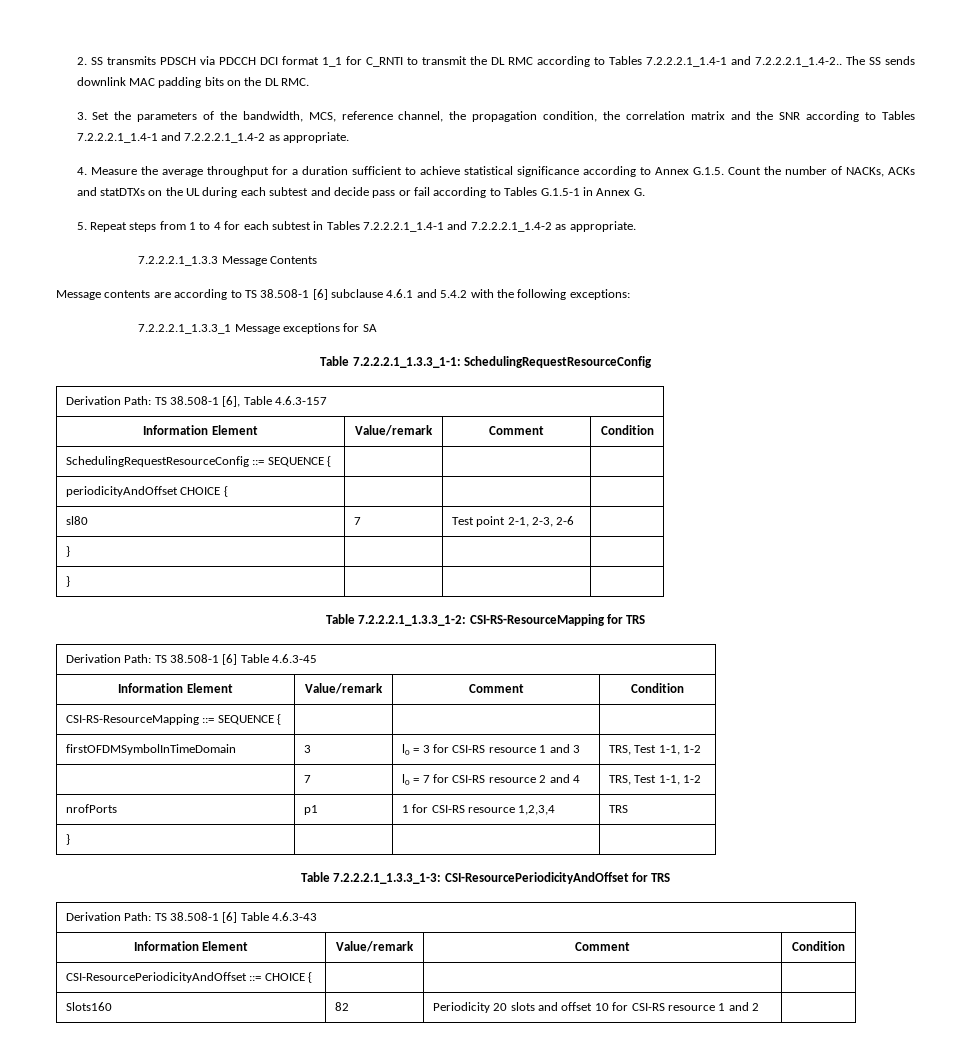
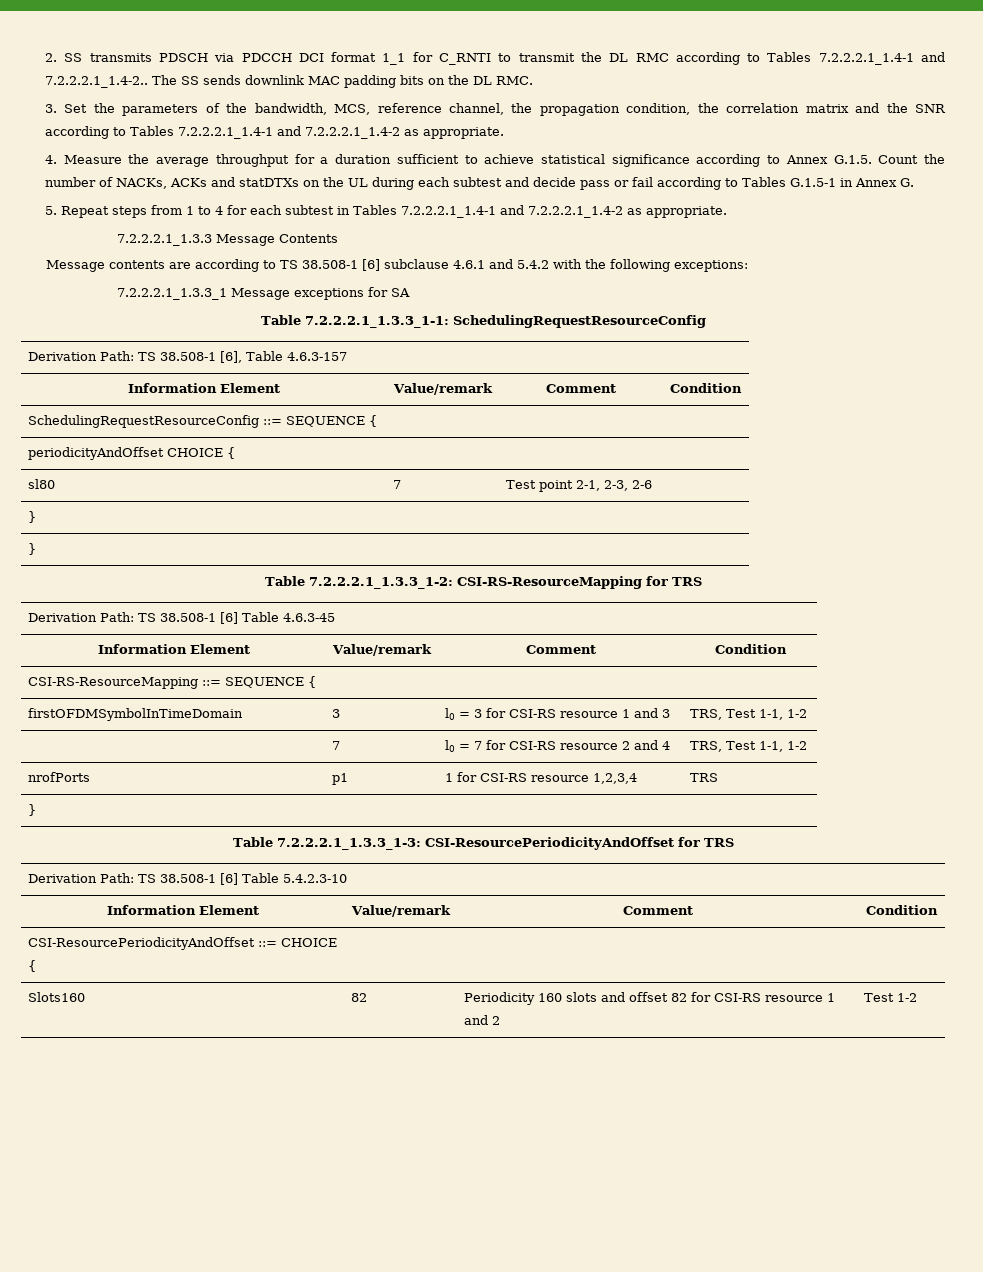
[272,912,318,921] 4.6.3-43 -> [283,874,348,883] 5.4.2.3-10
[493,1003,508,1011] 20 -> [538,993,563,1002] 160
[594,1003,609,1011] 10 -> [671,993,688,1002] 82
(760, 1007) none -> [864,993,918,1002] Test 1-2

